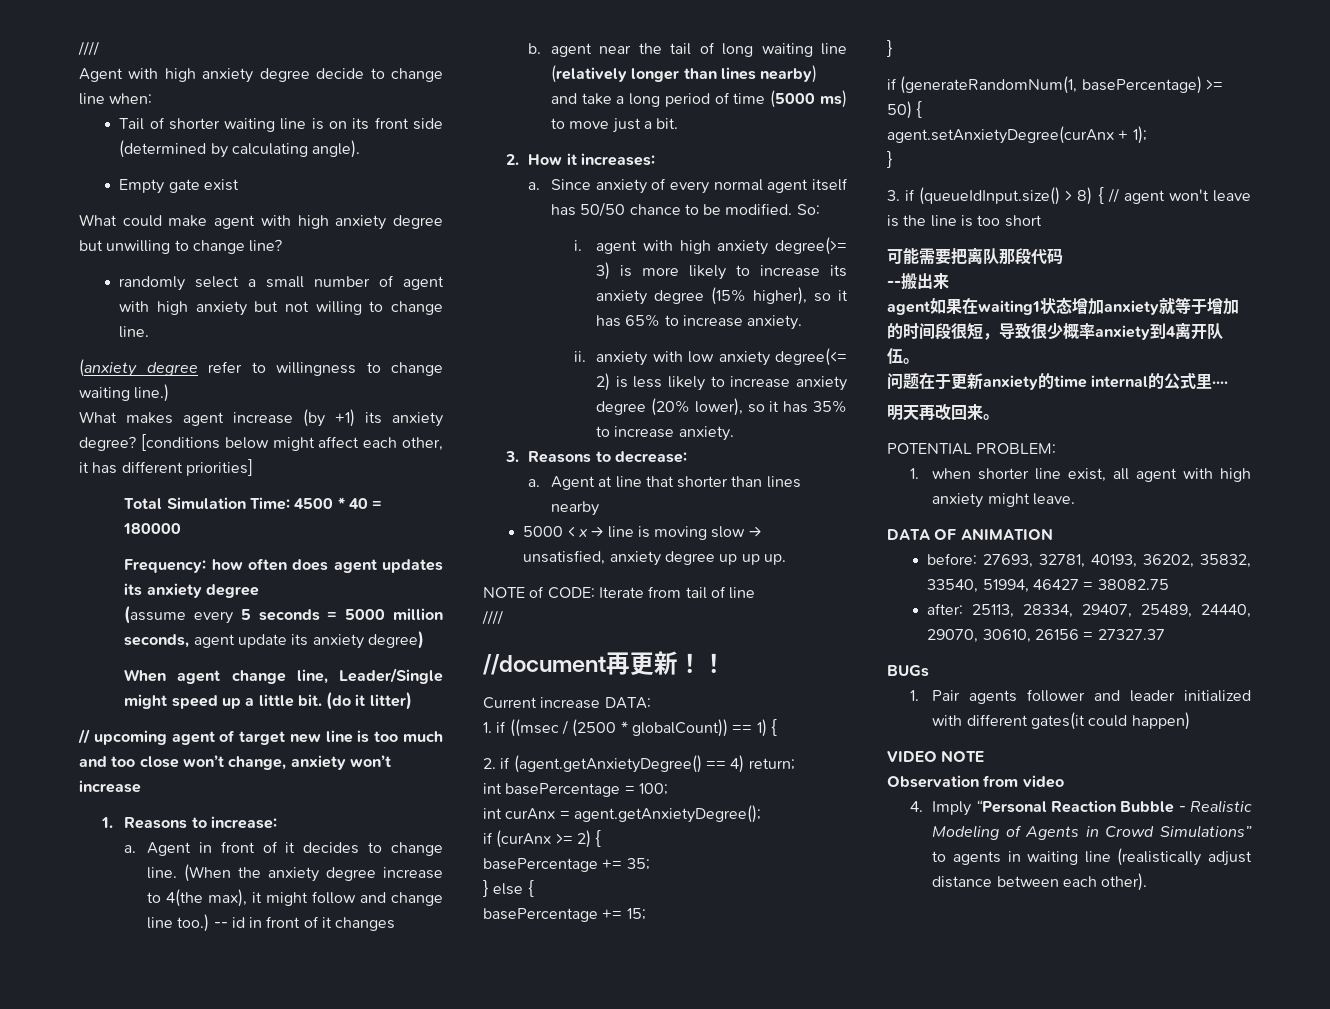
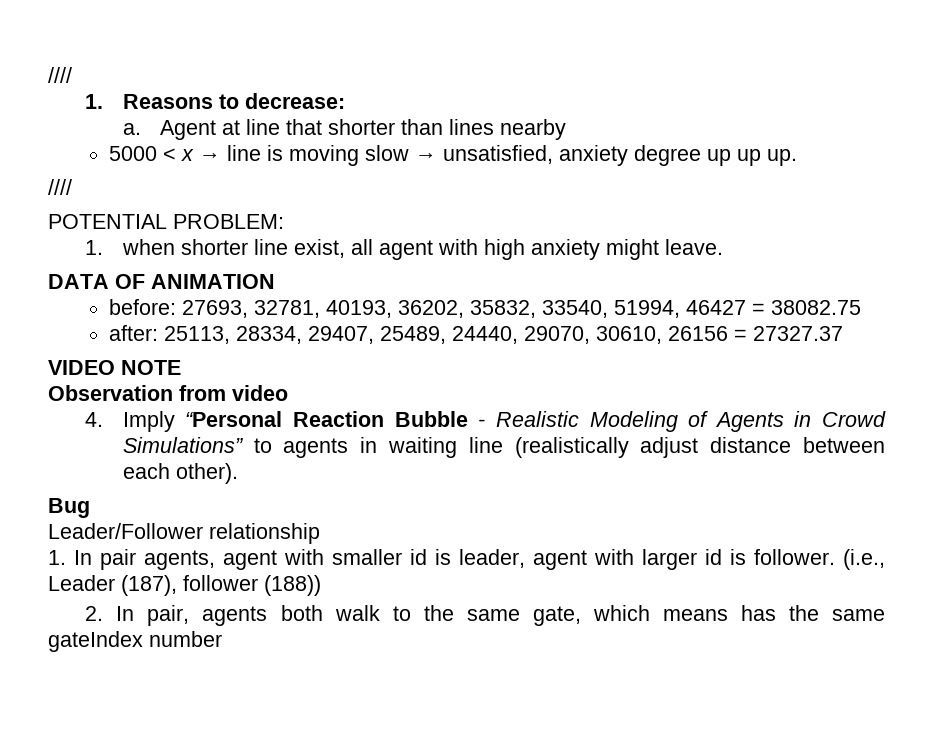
[78,41,99,56] [79,68,443,83] [79,93,153,105] [119,117,444,132] [119,140,361,158] [119,179,239,194] [79,214,444,230] [79,239,283,254] [119,275,444,291] [119,301,443,316] [119,326,150,338] [79,359,443,377] [79,384,170,402] [79,409,443,427] [79,434,443,451] [79,459,253,476] [124,497,383,510] [123,523,182,534] [124,558,443,573] [124,583,259,598] [124,606,443,624] [124,631,424,649] [124,668,443,684] [124,692,412,710] [78,729,443,745] [79,755,391,770] [79,780,141,793] [100,816,277,829] [124,841,443,856] [146,864,443,882] [146,889,443,907] [146,914,396,932] [528,42,847,57] [550,65,818,83] [550,90,847,108] [550,118,679,133] [505,153,655,166] [528,178,848,194] [550,202,820,217] [573,237,847,255] [596,262,848,280] [596,287,848,305] [596,314,803,330] [573,348,847,366] [596,373,847,391] [596,398,847,416] [596,426,734,441] [504,451,519,462] //// // Agent with high anxiety degree decide to change line when: // Tail of shorter waiting line is on its front side (determined by calculating angle). // Empty gate exist // What could make agent with high anxiety degree but unwilling to change line? // randomly select a small number of agent with high anxiety but not willing to change line. // (anxiety degree refer to willingness to change waiting line.) // What makes agent increase (by +1) its anxiety degree? [conditions below might affect each other, it has different priorities] // Total Simulation Time: 4500 * 40 = 180000 // Frequency: how often does agent updates its anxiety degree // (assume every 5 seconds = 5000 million seconds, agent update its anxiety degree) // When agent change line, Leader/Single might speed up a little bit. (do it litter) // // upcoming agent of target new line is too much and too close won’t change, anxiety won’t increase // 1. Reasons to increase: // a. Agent in front of it decides to change line. (When the anxiety degree increase to 4(the max), it might follow and change line too.) -- id in front of it changes // b. agent near the tail of long waiting line (relatively longer than lines nearby) and take a long period of time (5000 ms) to move just a bit. // 2. How it increases: // a. Since anxiety of every normal agent itself has 50/50 chance to be modified. So: // i. agent with high anxiety degree(>= 3) is more likely to increase its anxiety degree (15% higher), so it has 65% to increase anxiety. // ii. anxiety with low anxiety degree(<= 2) is less likely to increase anxiety degree (20% lower), so it has 35% to increase anxiety. // 3. -> [48,67,72,83] [85,94,104,109] //// // 1.
[483,586,756,599] [482,610,503,625] [483,651,726,675] [483,697,651,709] [483,719,777,737] [483,755,795,773] [483,783,668,797] [483,805,761,823] [483,830,602,848] [483,858,650,872] [483,880,534,897] [483,908,646,922] [887,40,893,57] [887,76,1223,94] [887,101,923,119] [887,126,1147,144] [887,151,893,168] [887,187,1251,205] [887,215,1042,227] [887,247,1063,265] [887,273,949,290] [887,297,1239,315] [887,323,1223,340] [887,348,919,364] [887,372,1229,390] [887,404,999,421] NOTE of CODE: Iterate from tail of line // //// // //document再更新！！ // Current increase DATA: // 1. if ((msec / (2500 * globalCount)) == 1) { // 2. if (agent.getAnxietyDegree() == 4) return; // int basePercentage = 100; // int curAnx = agent.getAnxietyDegree(); // if (curAnx >= 2) { // basePercentage += 35; // } else { // basePercentage += 15; // } // if (generateRandomNum(1, basePercentage) >= 50) { // agent.setAnxietyDegree(curAnx + 1); // } // 3. if (queueIdInput.size() > 8) { // agent won't leave is the line is too short // 可能需要把离队那段代码 // --搬出来 // agent如果在waiting1状态增加anxiety就等于增加的时间段很短，导致很少概率anxiety到4离开队伍。 // 问题在于更新anxiety的time internal的公式里···· // 明天再改回来。 -> [48,179,72,195] ////
[887,665,929,677] [909,689,1251,704] [932,712,1190,730] // BUGs // 1. Pair agents follower and leader initialized with different gates(it could happen) -> (844, 333) none
(1148, 882) none -> [48,498,90,518] [48,523,320,544] [48,549,885,570] [48,575,321,596] [85,605,885,626] [48,631,222,652] // Bug // Leader/Follower relationship // 1. In pair agents, agent with smaller id is leader, agent with larger id is follower. (i.e., Leader (187), follower (188)) // 2. In pair, agents both walk to the same gate, which means has the same gateIndex number

